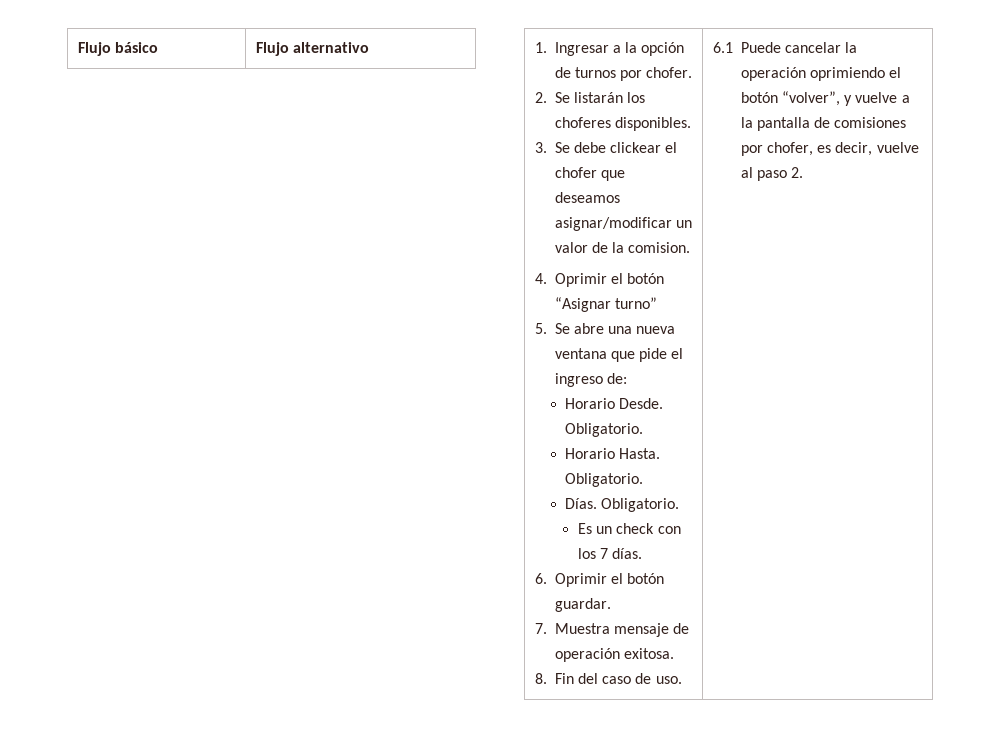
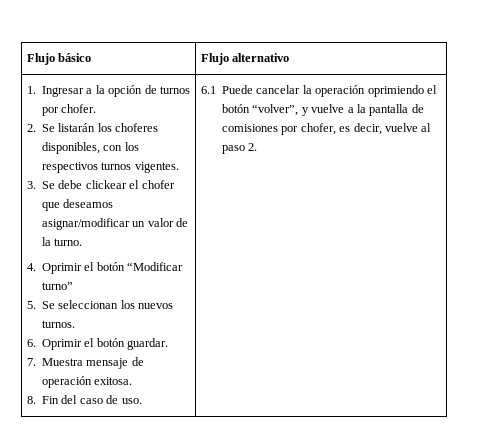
[614,117,691,131] disponibles. -> [42,142,139,154] [42,162,179,173] disponibles, con los respectivos turnos vigentes.
[628,242,691,253] comision. -> [54,238,83,246] turno.
[554,297,611,312] “Asignar -> [127,262,184,271] “Modificar
[573,323,676,334] [554,348,684,362] [554,373,627,387] [564,398,664,409] [564,423,643,437] [564,448,661,459] [564,473,643,487] [564,498,680,512] [577,523,681,534] [577,548,643,559] abre una nueva ventana que pide el ingreso de: // Horario Desde. Obligatorio. // Horario Hasta. Obligatorio. // Días. Obligatorio. // Es un check con los 7 días. -> [58,300,174,309] [42,320,76,328] seleccionan los nuevos turnos.

